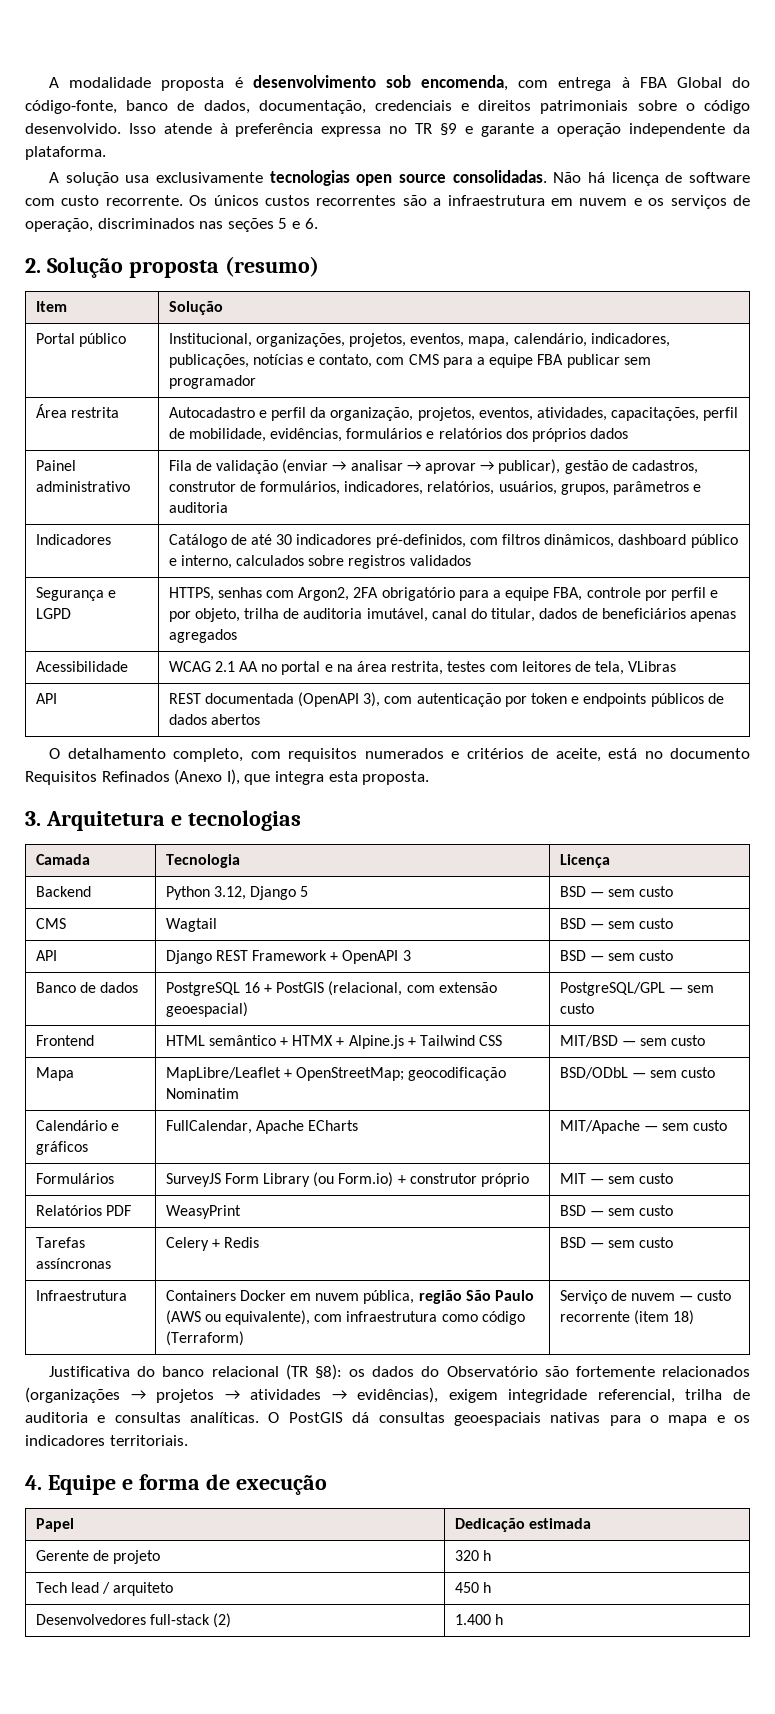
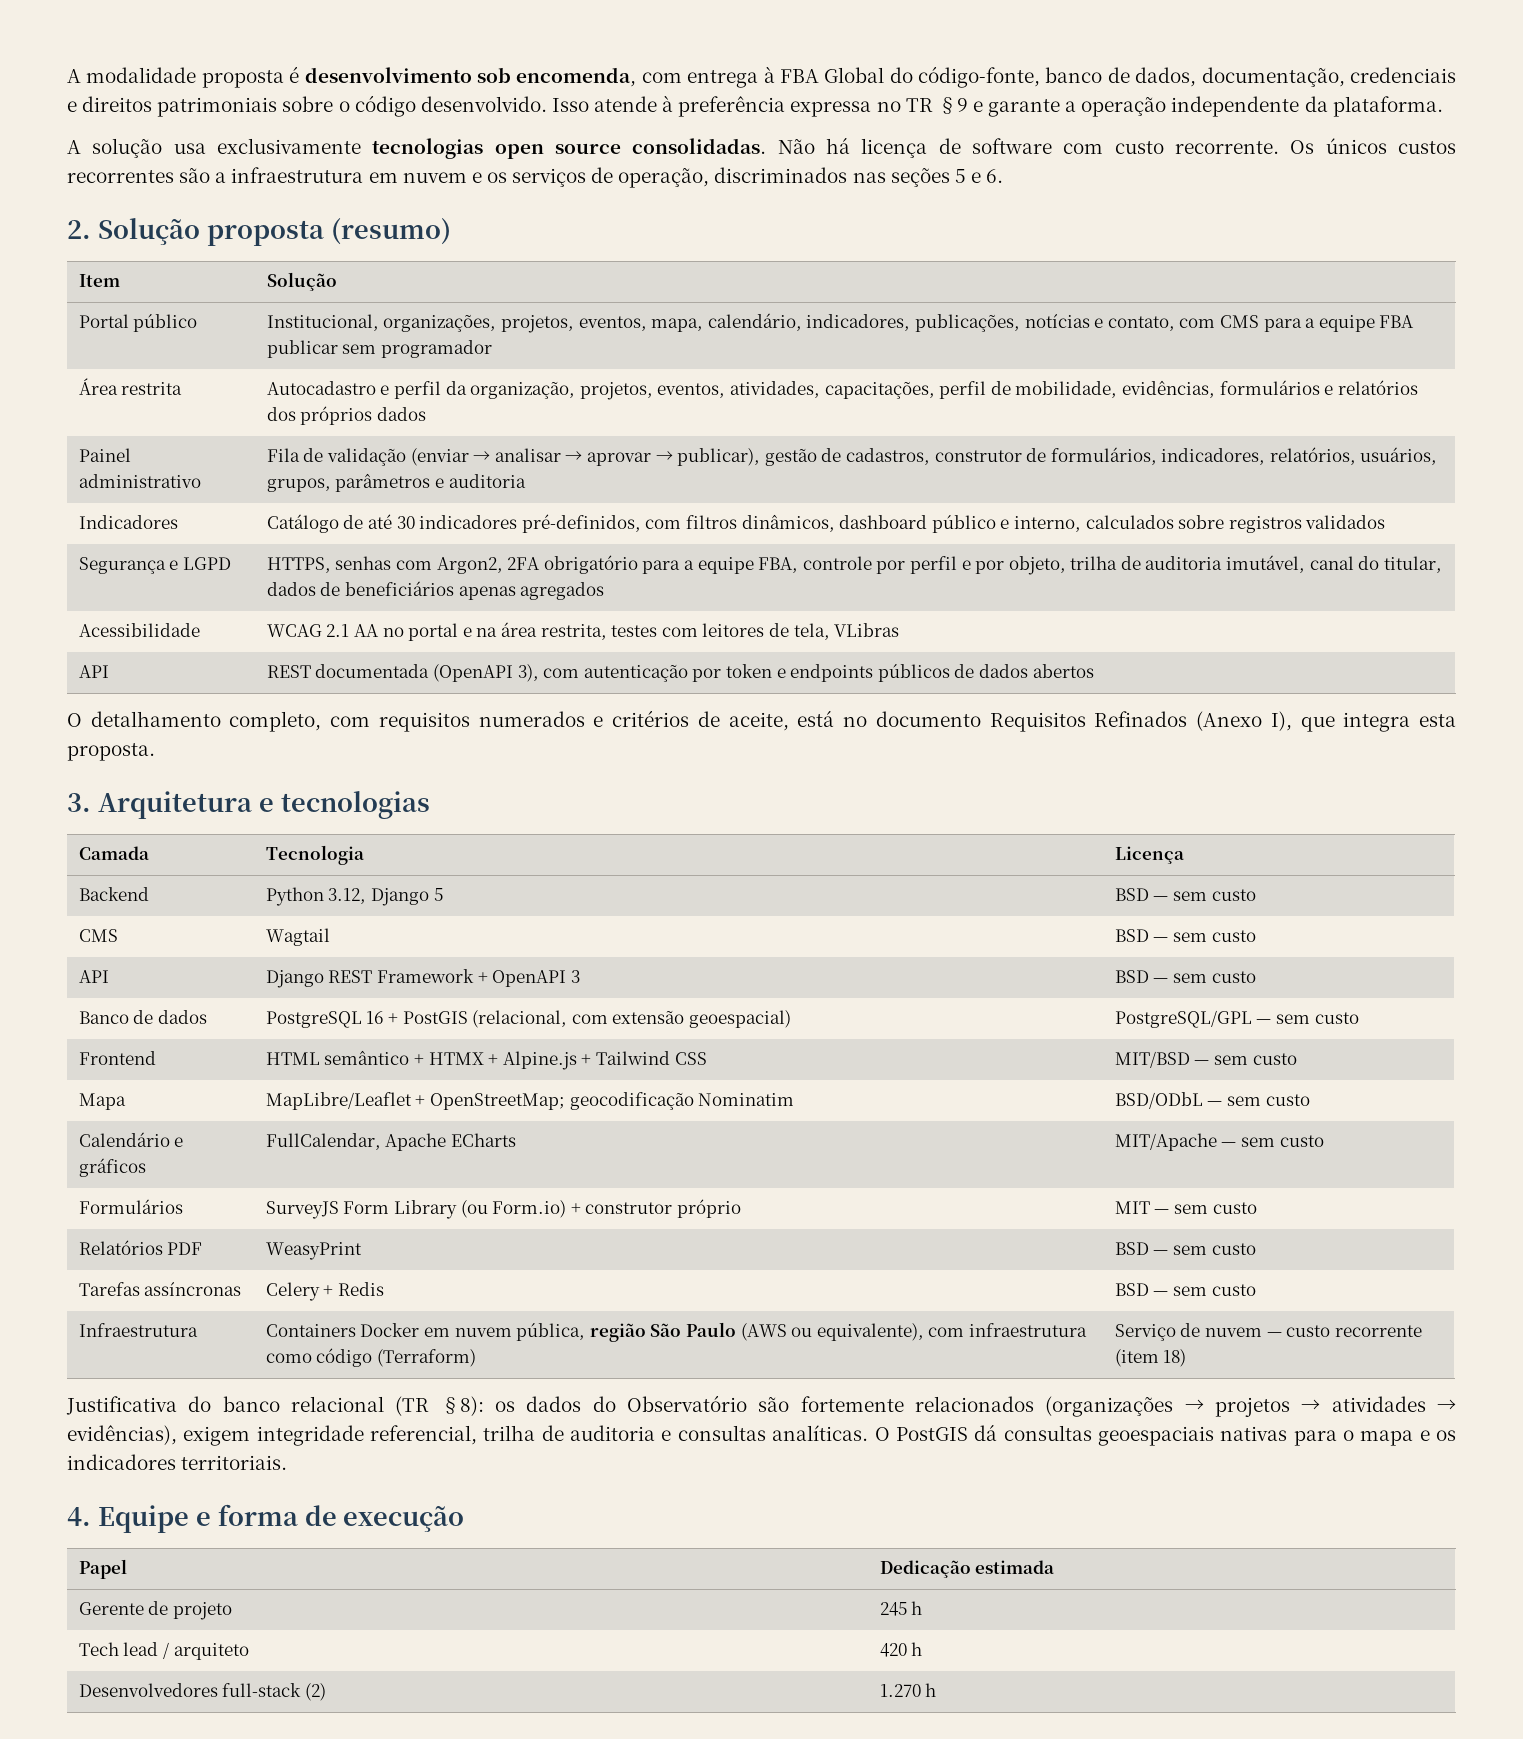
[454,1550,479,1561] 320 -> [879,1602,907,1616] 245
[454,1582,479,1593] 450 -> [879,1643,907,1657] 420
[454,1614,491,1625] 1.400 -> [879,1684,921,1697] 1.270

